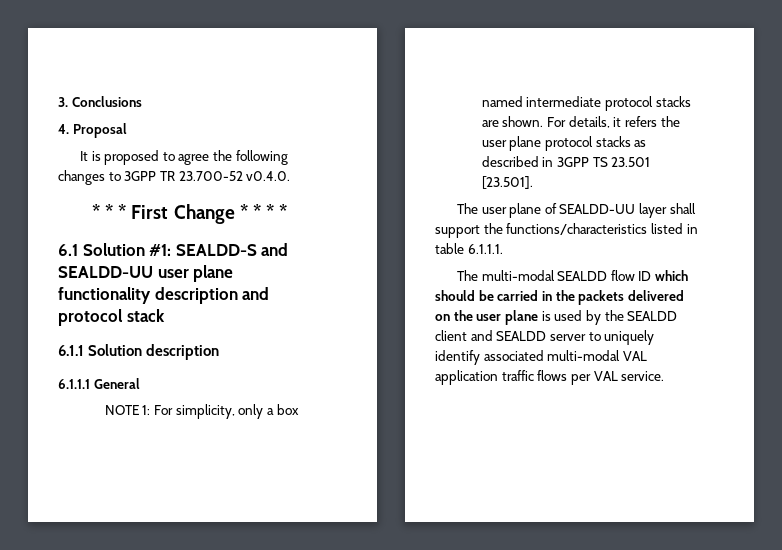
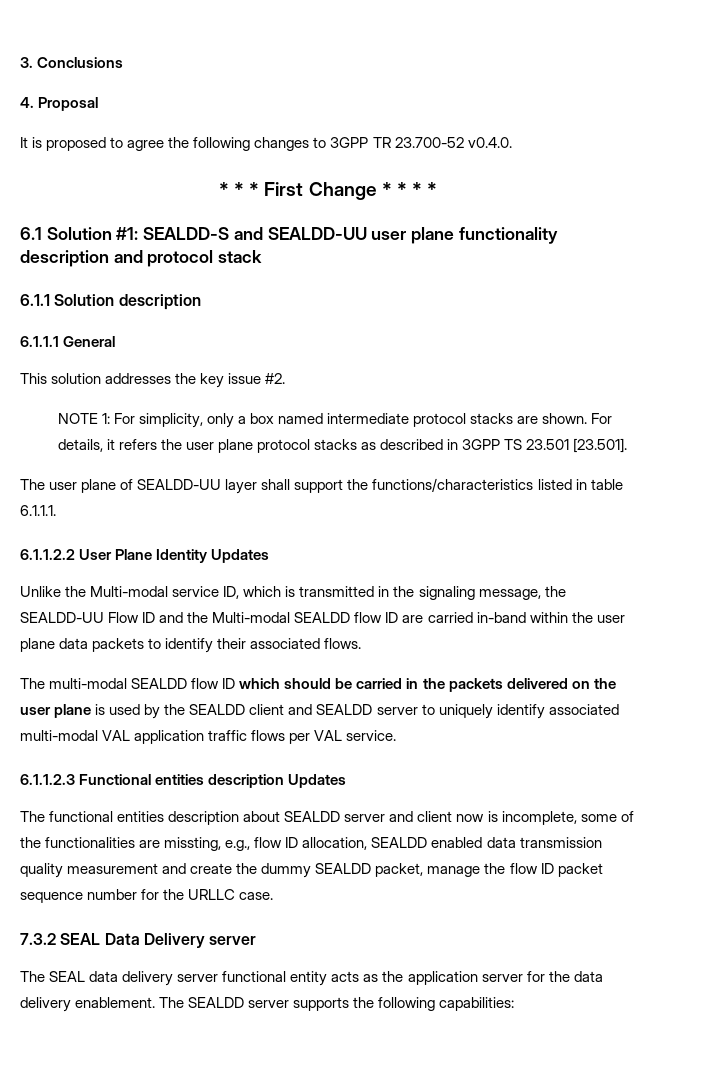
(140, 383) none -> [20,373,286,388] // This solution addresses the key issue #2.
(503, 249) none -> [20,549,270,563] [20,586,566,600] [20,612,625,623] [20,638,362,653] // 6.1.1.2.2 User Plane Identity Updates // Unlike the Multi-modal service ID, which is transmitted in the signaling message, the SEALDD-UU Flow ID and the Multi-modal SEALDD flow ID are carried in-band within the user plane data packets to identify their associated flows.
(665, 376) none -> [20,774,347,788] [20,811,634,825] [20,837,602,851] [20,863,603,878] [20,889,274,903] [20,933,257,948] [20,971,603,986] [20,997,515,1012] // 6.1.1.2.3 Functional entities description Updates // The functional entities description about SEALDD server and client now is incomplete, some of the functionalities are missting, e.g., flow ID allocation, SEALDD enabled data transmission quality measurement and create the dummy SEALDD packet, manage the flow ID packet sequence number for the URLLC case. // 7.3.2 SEAL Data Delivery server // The SEAL data delivery server functional entity acts as the application server for the data delivery enablement. The SEALDD server supports the following capabilities:

